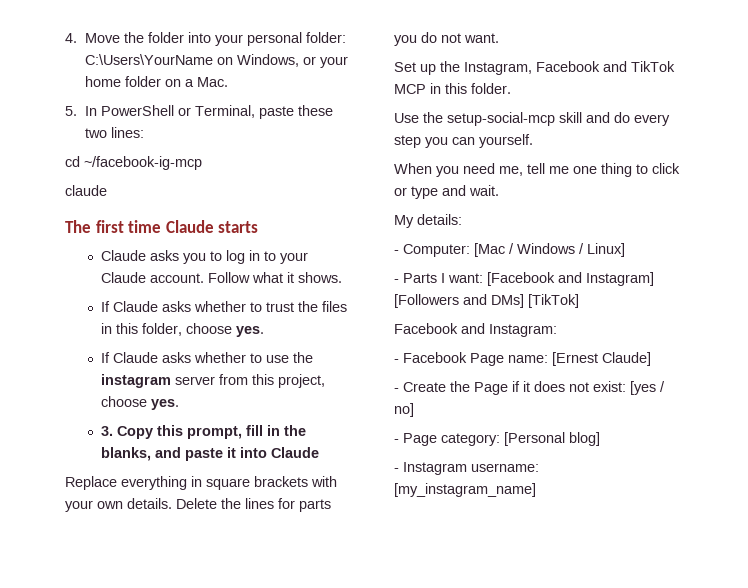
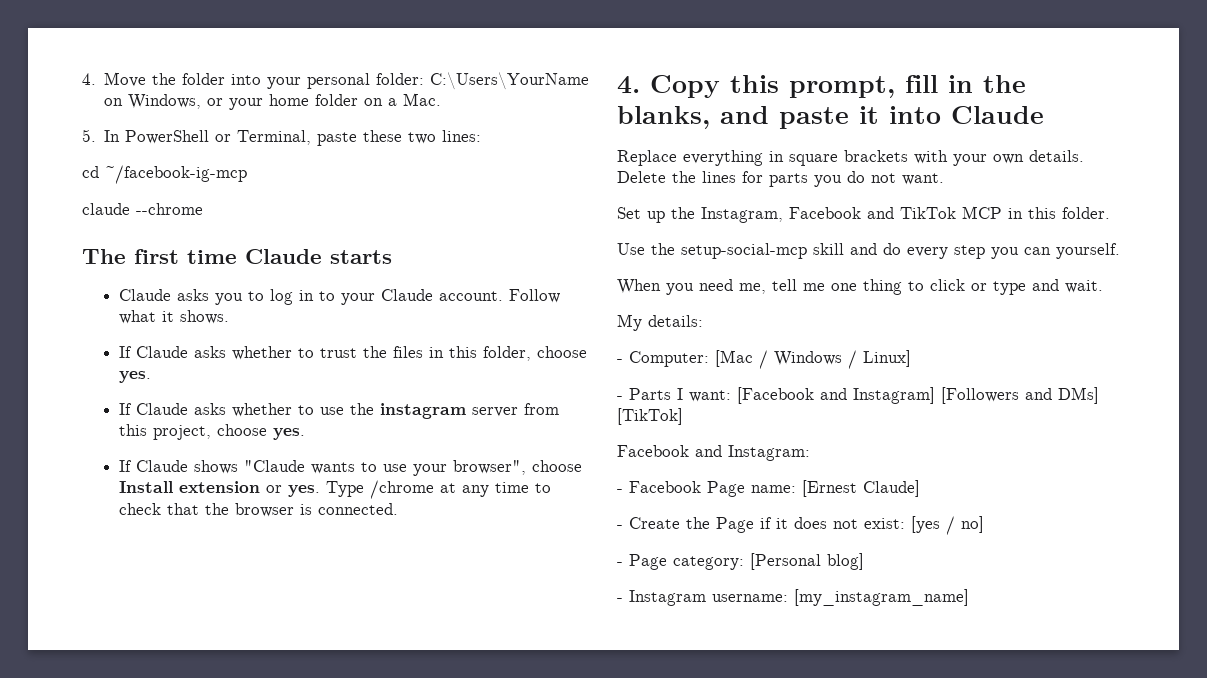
(107, 190) none -> [136,203,203,215] --chrome
[101,426,114,436] 3. -> [118,460,582,476] [118,480,551,499] [118,503,398,517] [617,76,640,94] If Claude shows "Claude wants to use your browser", choose Install extension or yes. Type /chrome at any time to check that the browser is connected. // 4.

